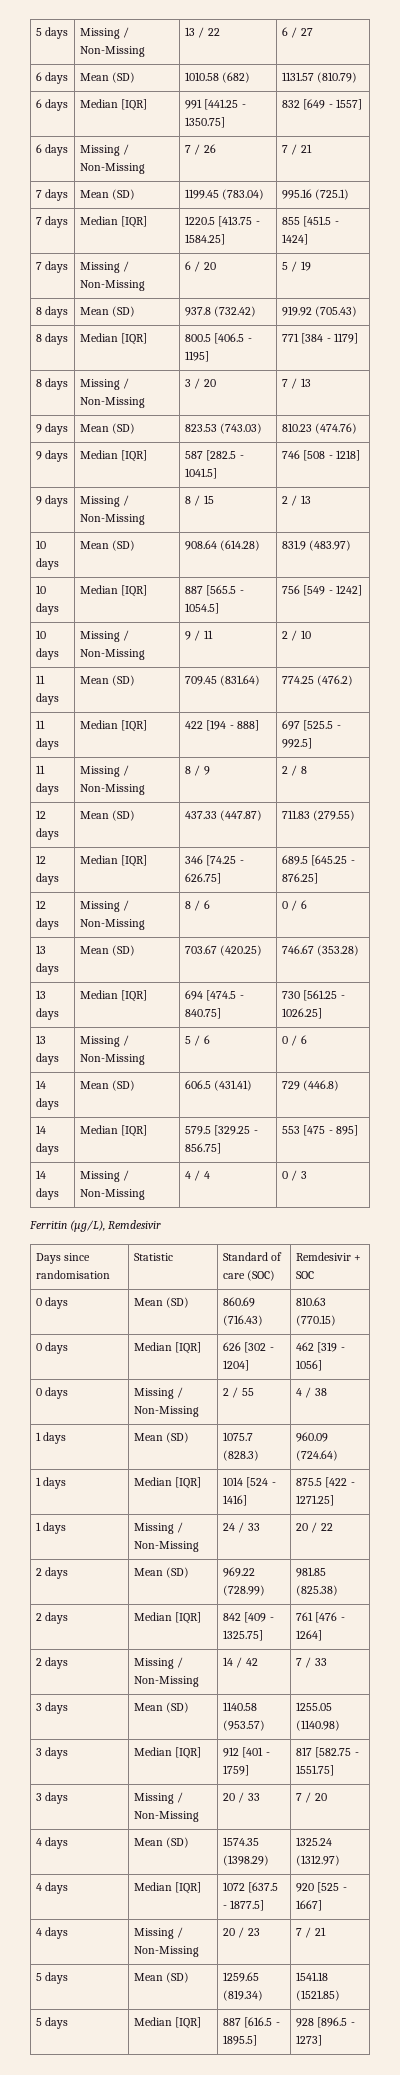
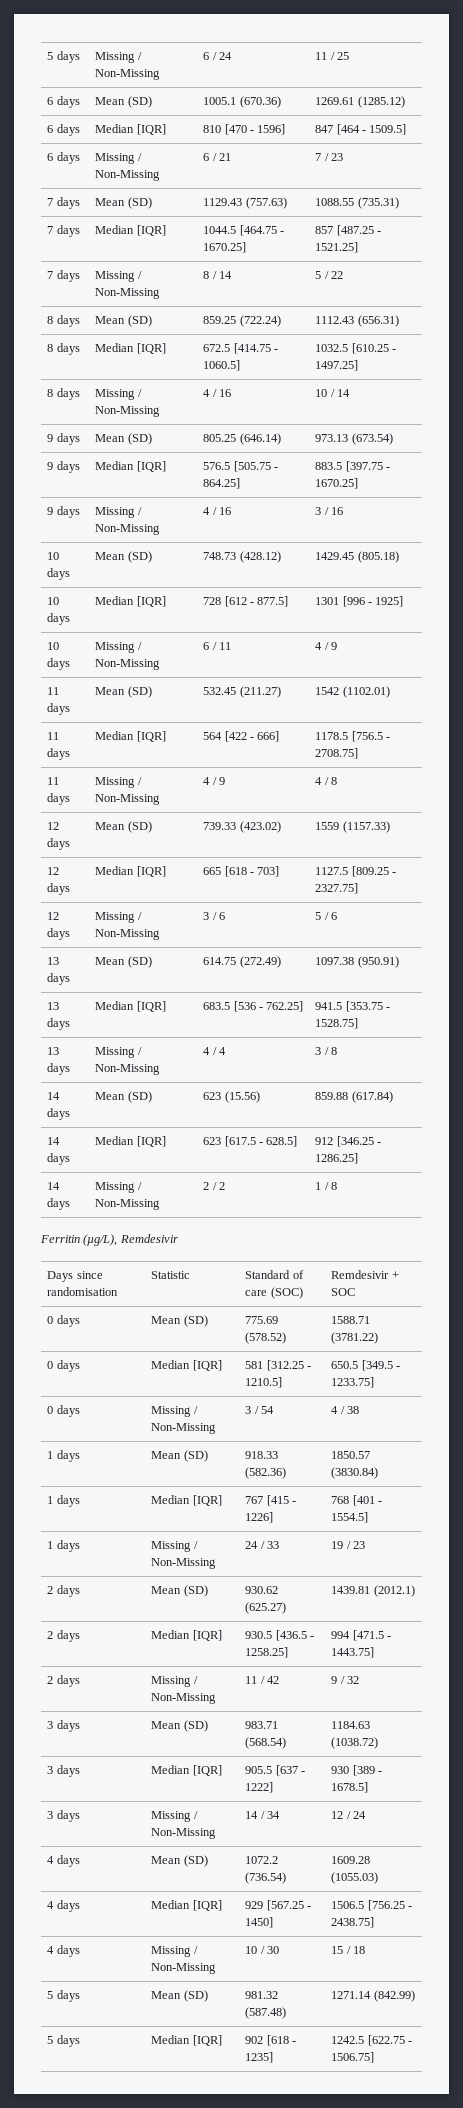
[185,27,220,38] [282,27,313,38] | 13 / 22 | 6 / 27 -> [203,52,232,60] [315,52,349,60] | 6 / 24 | 11 / 25
[185,72,251,83] [282,72,358,83] 1010.58 (682) | 1131.57 (810.79) -> [203,96,281,108] [315,96,405,108] 1005.1 (670.36) | 1269.61 (1285.12)
[185,99,246,110] [185,117,226,128] [282,99,362,110] 991 [441.25 - 1350.75] | 832 [649 - 1557] -> [203,124,286,135] [315,124,407,135] 810 [470 - 1596] | 847 [464 - 1509.5]
[185,144,216,155] [282,144,312,155] 7 / 26 | 7 / 21 -> [203,153,231,161] [315,153,343,161] 6 / 21 | 7 / 23
[185,189,265,200] [282,189,350,200] 1199.45 (783.04) | 995.16 (725.1) -> [203,197,287,209] [315,197,399,209] 1129.43 (757.63) | 1088.55 (735.31)
[185,216,260,227] [185,234,226,245] [282,216,339,227] [282,234,309,245] 1220.5 [413.75 - 1584.25] | 855 [451.5 - 1424] -> [203,225,284,236] [203,242,247,253] [315,225,381,236] [315,242,359,253] 1044.5 [464.75 - 1670.25] | 857 [487.25 - 1521.25]
[185,261,216,272] [282,261,311,272] 6 / 20 | 5 / 19 -> [203,271,232,279] [315,271,343,279] 8 / 14 | 5 / 22
[185,306,257,317] [282,306,358,317] 937.8 (732.42) | 919.92 (705.43) -> [203,315,281,327] [315,315,399,327] 859.25 (722.24) | 1112.43 (656.31)
[185,333,252,344] [185,351,210,362] [282,333,358,344] 800.5 [406.5 - 1195] | 771 [384 - 1179] -> [203,343,278,354] [203,360,241,371] [315,343,396,354] [315,360,359,371] 672.5 [414.75 - 1060.5] | 1032.5 [610.25 - 1497.25]
[185,378,216,389] [282,378,311,389] 3 / 20 | 7 / 13 -> [203,389,231,397] [315,389,350,397] 4 / 16 | 10 / 14
[185,423,263,434] [282,423,358,434] 823.53 (743.03) | 810.23 (474.76) -> [203,433,281,445] [315,433,393,445] 805.25 (646.14) | 973.13 (673.54)
[185,450,244,461] [185,468,218,479] [282,450,360,461] 587 [282.5 - 1041.5] | 746 [508 - 1218] -> [203,461,278,472] [203,478,241,489] [315,461,390,472] [315,478,359,489] 576.5 [505.75 - 864.25] | 883.5 [397.75 - 1670.25]
[185,495,214,506] [282,495,311,506] 8 / 15 | 2 / 13 -> [203,507,231,515] [315,507,343,515] 4 / 16 | 3 / 16
[185,540,261,551] [282,540,352,551] 908.64 (614.28) | 831.9 (483.97) -> [203,551,281,563] [315,551,399,563] 748.73 (428.12) | 1429.45 (805.18)
[185,585,244,596] [185,603,220,614] [282,585,362,596] 887 [565.5 - 1054.5] | 756 [549 - 1242] -> [203,596,289,607] [315,596,404,607] 728 [612 - 877.5] | 1301 [996 - 1925]
[185,631,192,640] 9 -> [203,642,210,650] 6
[282,630,311,641] 2 / 10 -> [315,642,337,650] 4 / 9
[185,675,261,686] [282,675,354,686] 709.45 (831.64) | 774.25 (476.2) -> [203,686,281,698] [315,686,390,698] 532.45 (211.27) | 1542 (1102.01)
[185,720,259,731] [282,720,341,731] [282,738,313,749] 422 [194 - 888] | 697 [525.5 - 992.5] -> [203,731,280,742] [315,731,390,742] [315,748,359,759] 564 [422 - 666] | 1178.5 [756.5 - 2708.75]
[185,766,192,774] 8 -> [203,777,211,785] 4
[282,766,289,774] 2 -> [315,777,323,785] 4
[185,810,263,821] [282,810,356,821] 437.33 (447.87) | 711.83 (279.55) -> [203,821,281,833] [315,821,390,833] 739.33 (423.02) | 1559 (1157.33)
[185,855,244,866] [185,873,222,884] [282,855,355,866] [282,873,319,884] 346 [74.25 - 626.75] | 689.5 [645.25 - 876.25] -> [203,866,280,877] [315,866,396,877] [315,883,359,894] 665 [618 - 703] | 1127.5 [809.25 - 2327.75]
[185,900,210,911] [282,901,289,909] 8 / 6 | 0 -> [203,912,225,920] [315,912,322,920] 3 / 6 | 5
[185,945,263,956] [282,945,360,956] 703.67 (420.25) | 746.67 (353.28) -> [203,956,281,968] [315,956,399,968] 614.75 (272.49) | 1097.38 (950.91)
[185,990,244,1001] [185,1008,222,1019] [282,990,345,1001] [282,1008,323,1019] 694 [474.5 - 840.75] | 730 [561.25 - 1026.25] -> [203,1001,304,1012] [315,1001,390,1012] [315,1018,359,1029] 683.5 [536 - 762.25] | 941.5 [353.75 - 1528.75]
[185,1035,210,1046] [282,1035,307,1046] [36,1080,47,1089] [36,1098,60,1110] [80,1080,136,1091] [185,1080,253,1091] [282,1080,340,1091] [36,1125,47,1134] [36,1143,60,1155] [80,1125,148,1137] [185,1125,258,1136] [185,1143,222,1154] [282,1125,358,1136] [36,1170,47,1179] [36,1188,60,1200] [80,1170,130,1182] [80,1189,146,1200] [185,1170,210,1181] [282,1170,307,1181] 5 / 6 | 0 / 6 // 14 days | Mean (SD) | 606.5 (431.41) | 729 (446.8) // 14 days | Median [IQR] | 579.5 [329.25 - 856.75] | 553 [475 - 895] // 14 days | Missing / Non-Missing | 4 / 4 | 0 / 3 -> [203,1047,226,1055] [315,1047,337,1055] [47,1092,61,1100] [47,1108,71,1120] [95,1091,152,1103] [203,1091,260,1103] [315,1091,393,1103] [47,1137,61,1145] [47,1153,71,1165] [95,1136,166,1147] [203,1136,298,1147] [315,1136,381,1147] [315,1153,359,1164] [47,1182,61,1190] [47,1198,71,1210] [95,1182,142,1193] [95,1199,161,1210] [203,1182,225,1190] [315,1182,337,1190] 4 / 4 | 3 / 8 // 14 days | Mean (SD) | 623 (15.56) | 859.88 (617.84) // 14 days | Median [IQR] | 623 [617.5 - 628.5] | 912 [346.25 - 1286.25] // 14 days | Missing / Non-Missing | 2 / 2 | 1 / 8
[223,1297,256,1307] [223,1315,264,1326] [296,1297,327,1306] [296,1315,337,1326] 860.69 (716.43) | 810.63 (770.15) -> [245,1316,279,1324] [245,1332,287,1344] [331,1316,371,1324] [331,1332,379,1344] 775.69 (578.52) | 1588.71 (3781.22)
[223,1342,274,1353] [223,1360,250,1371] [296,1342,345,1353] [296,1360,323,1371] 626 [302 - 1204] | 462 [319 - 1056] -> [245,1360,311,1371] [245,1377,283,1388] [331,1360,400,1371] [331,1377,375,1388] 581 [312.25 - 1210.5] | 650.5 [349.5 - 1233.75]
[223,1387,254,1398] 2 / 55 -> [245,1406,274,1414] 3 / 54
[223,1432,254,1441] [223,1450,260,1461] [296,1432,329,1442] [296,1450,339,1461] 1075.7 (828.3) | 960.09 (724.64) -> [245,1451,279,1459] [245,1467,287,1479] [331,1451,371,1459] [331,1467,379,1479] 918.33 (582.36) | 1850.57 (3830.84)
[223,1477,276,1488] [223,1495,248,1506] [296,1477,355,1488] [296,1495,335,1506] 1014 [524 - 1416] | 875.5 [422 - 1271.25] -> [245,1495,296,1506] [245,1512,274,1523] [331,1495,382,1506] [331,1512,369,1523] 767 [415 - 1226] | 768 [401 - 1554.5]
[296,1522,333,1533] 20 / 22 -> [331,1541,365,1549] 19 / 23
[223,1567,256,1577] [223,1585,266,1596] [296,1567,327,1577] [296,1585,339,1596] 969.22 (728.99) | 981.85 (825.38) -> [245,1586,279,1594] [245,1602,287,1614] [331,1585,415,1597] 930.62 (625.27) | 1439.81 (2012.1)
[223,1612,274,1623] [223,1630,264,1641] [296,1612,345,1623] [296,1630,323,1641] 842 [409 - 1325.75] | 761 [476 - 1264] -> [245,1630,314,1641] [245,1647,289,1658] [331,1630,391,1641] [331,1647,375,1658] 930.5 [436.5 - 1258.25] | 994 [471.5 - 1443.75]
[223,1657,234,1666] 14 -> [245,1676,258,1684] 11
[296,1657,327,1668] 7 / 33 -> [331,1676,359,1684] 9 / 32
[223,1702,258,1711] [223,1720,266,1731] [296,1702,333,1711] [296,1720,341,1731] 1140.58 (953.57) | 1255.05 (1140.98) -> [245,1721,279,1729] [245,1737,287,1749] [331,1721,371,1729] [331,1737,379,1749] 983.71 (568.54) | 1184.63 (1038.72)
[223,1747,270,1758] [223,1765,250,1776] [296,1747,359,1758] [296,1765,335,1776] 912 [401 - 1759] | 817 [582.75 - 1551.75] -> [245,1765,305,1776] [245,1782,274,1793] [331,1765,382,1776] [331,1782,369,1793] 905.5 [637 - 1222] | 930 [389 - 1678.5]
[223,1792,260,1803] [296,1792,327,1803] 20 / 33 | 7 / 20 -> [245,1811,280,1819] [331,1811,366,1819] 14 / 34 | 12 / 24
[223,1837,260,1846] [223,1855,270,1866] [296,1837,333,1846] [296,1855,341,1866] 1574.35 (1398.29) | 1325.24 (1312.97) -> [245,1856,279,1864] [245,1872,287,1884] [331,1856,371,1864] [331,1872,379,1884] 1072.2 (736.54) | 1609.28 (1055.03)
[223,1882,279,1893] [223,1900,265,1911] [296,1882,347,1893] [296,1900,323,1911] 1072 [637.5 - 1877.5] | 920 [525 - 1667] -> [245,1900,311,1911] [245,1917,274,1928] [331,1900,412,1911] [331,1917,375,1928] 929 [567.25 - 1450] | 1506.5 [756.25 - 2438.75]
[223,1927,260,1938] [296,1927,326,1938] 20 / 23 | 7 / 21 -> [245,1946,279,1954] [331,1946,365,1954] 10 / 30 | 15 / 18
[223,1972,260,1982] [223,1990,264,2001] [296,1972,329,1981] [296,1990,341,2001] 1259.65 (819.34) | 1541.18 (1521.85) -> [245,1991,279,1999] [245,2007,287,2019] [331,1990,415,2002] 981.32 (587.48) | 1271.14 (842.99)
[223,2017,280,2028] [223,2035,258,2046] [296,2017,355,2028] [296,2035,323,2046] 887 [616.5 - 1895.5] | 928 [896.5 - 1273] -> [245,2035,296,2046] [245,2052,274,2063] [331,2035,412,2046] [331,2052,375,2063] 902 [618 - 1235] | 1242.5 [622.75 - 1506.75]

